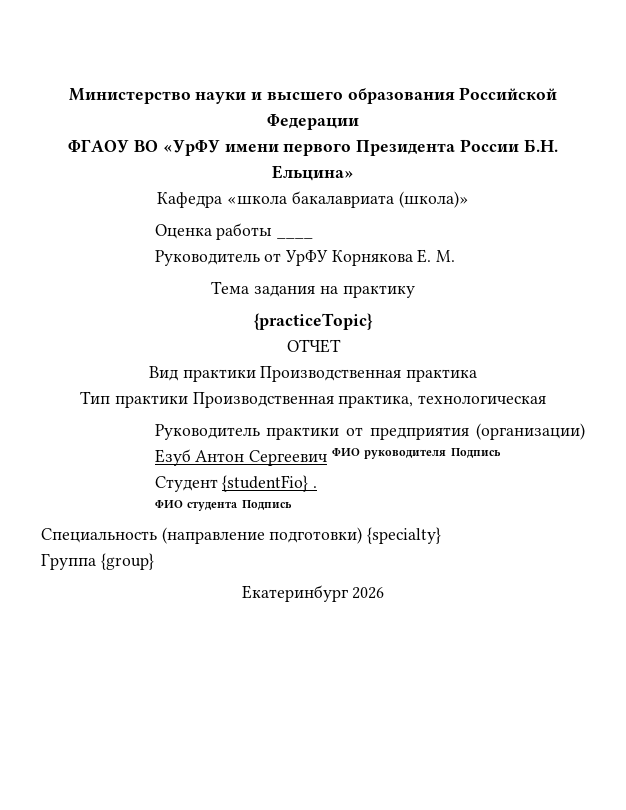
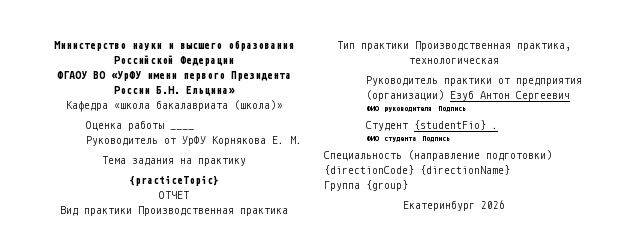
[367,527,442,544] {specialty} -> [324,165,510,175] {directionCode} {directionName}

